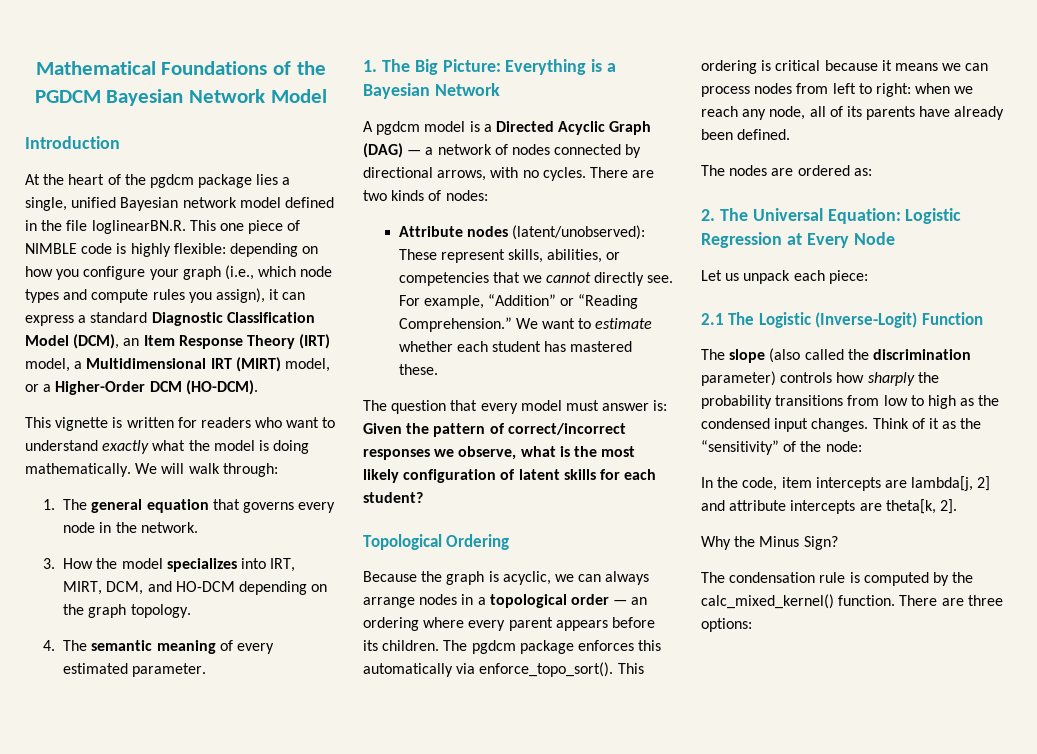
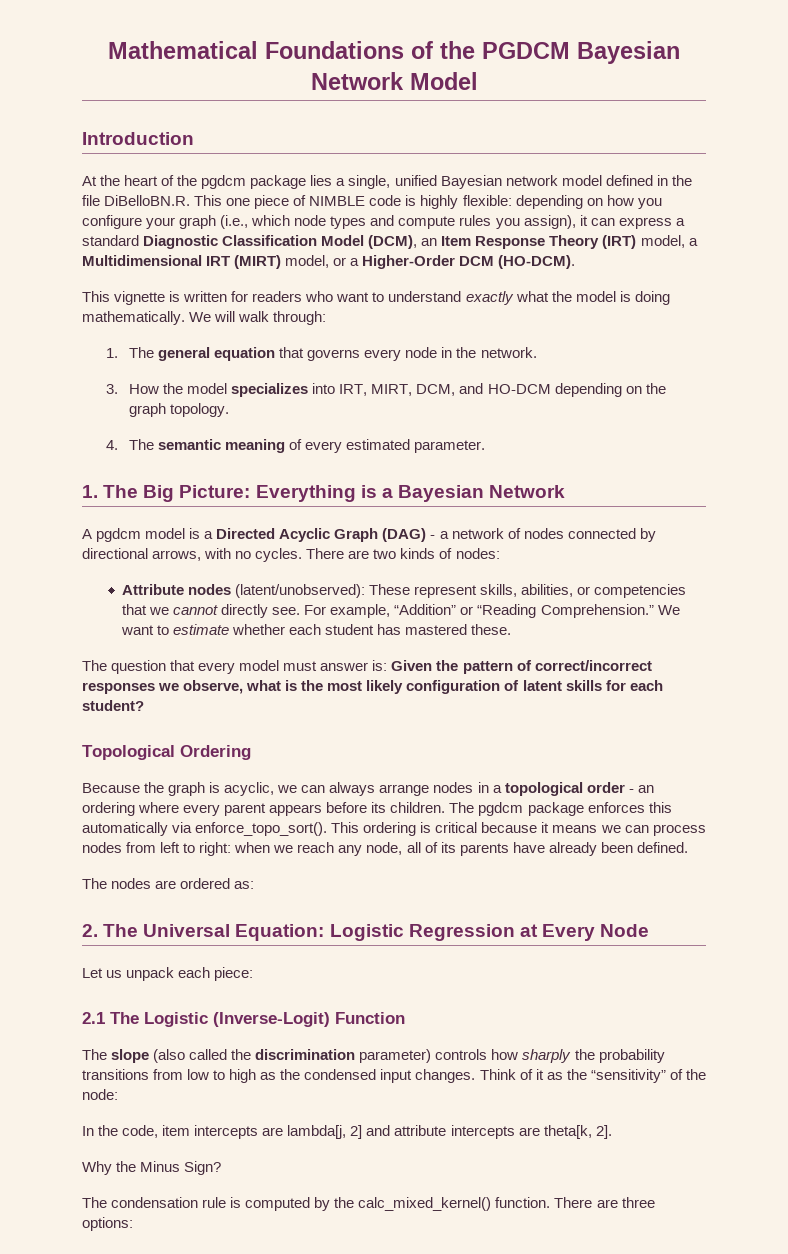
[91,220,186,234] loglinearBN.R. -> [104,195,191,206] DiBelloBN.R.
[407,150,422,155] — -> [430,535,436,539] -
[613,600,628,605] — -> [628,789,634,793] -

